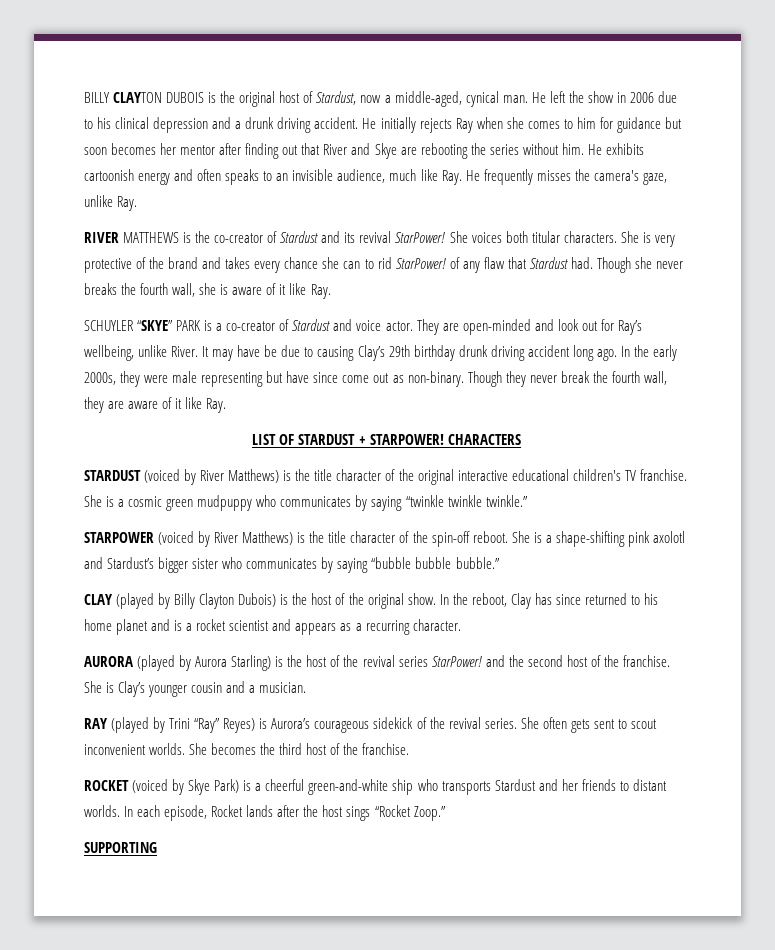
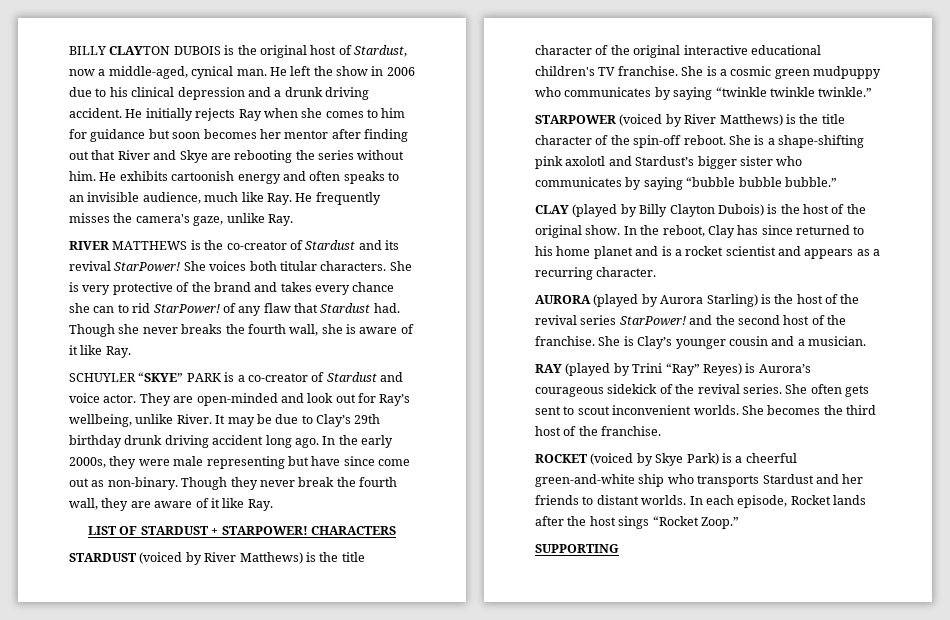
[237,345,261,357] have -> (255, 422) none
[317,346,355,361] causing -> (313, 419) none

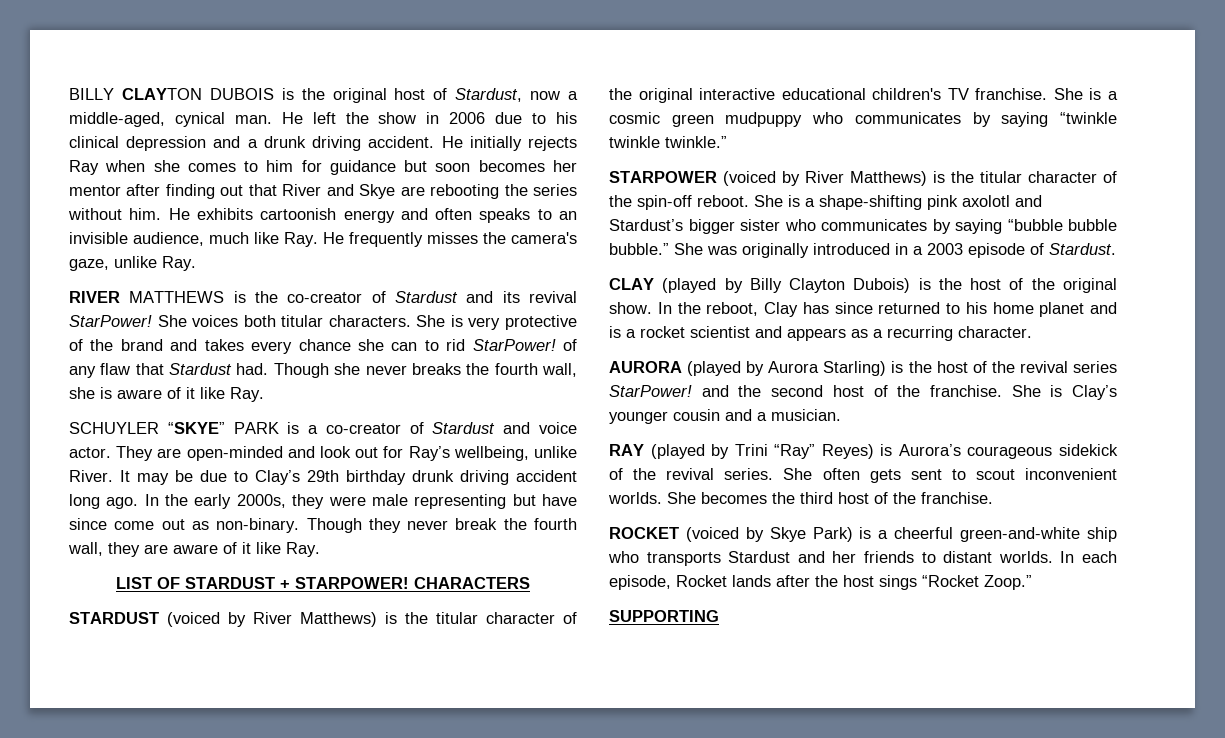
[341,552,365,562] title -> [436,612,478,624] titular
[821,114,845,124] title -> [980,171,1022,183] titular
(837, 182) none -> [674,243,1116,258] She was originally introduced in a 2003 episode of Stardust.

